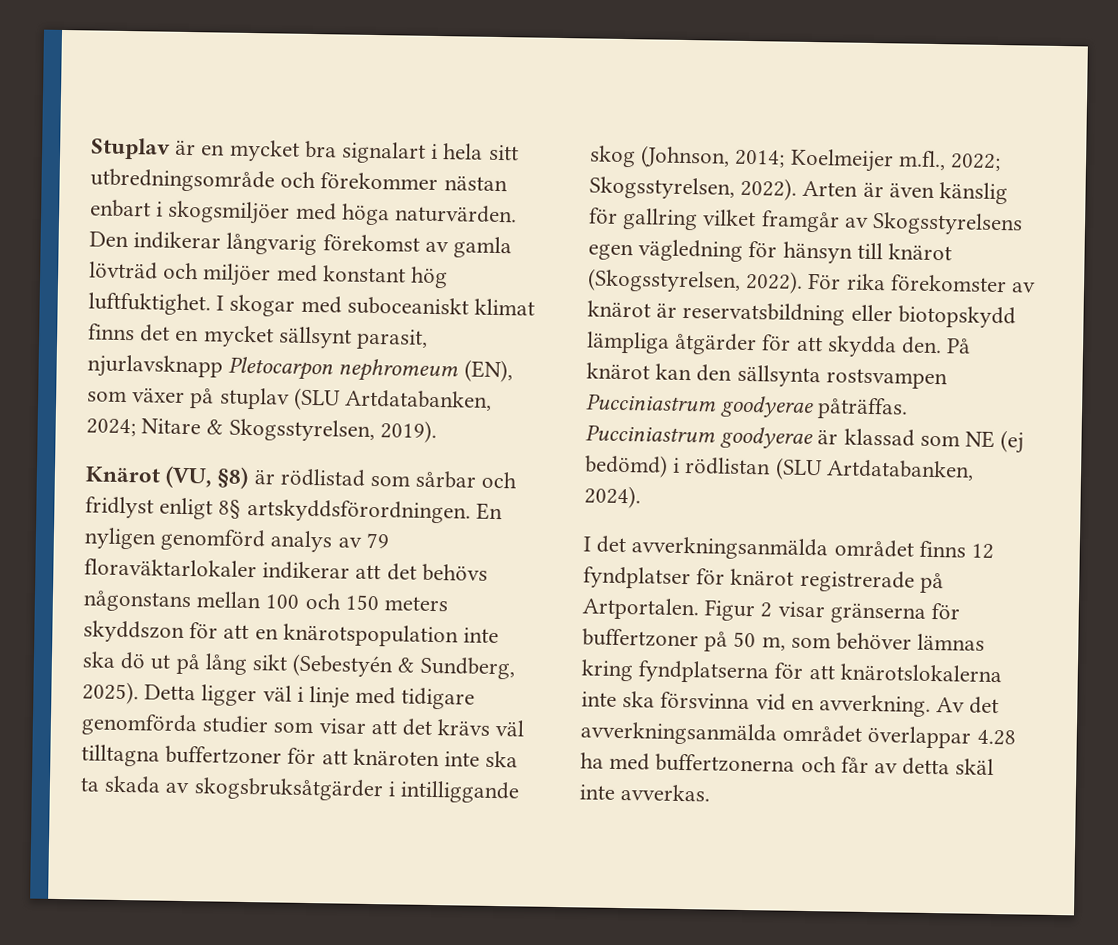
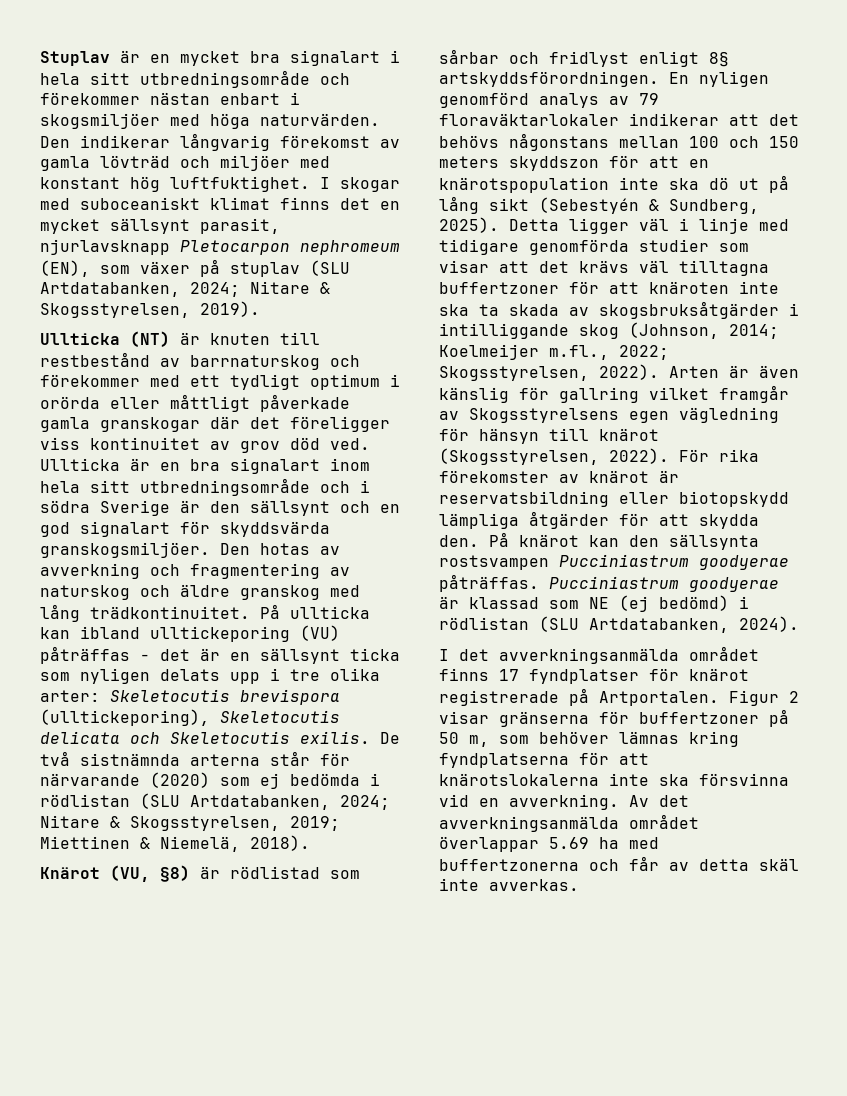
(437, 432) none -> [40,331,320,347] [40,352,360,370] [40,374,400,390] [40,394,350,412] [40,416,390,432] [40,437,370,453] [40,458,370,474] [40,478,370,496] [40,500,400,516] [40,521,330,537] [40,542,340,558] [40,563,350,579] [40,584,360,600] [40,604,370,622] [40,625,340,642] [40,646,400,664] [40,668,380,684] [40,689,340,705] [40,709,340,726] [40,731,400,744] [40,751,350,766] [40,772,380,789] [40,793,390,810] [40,815,340,831] [40,835,310,852] // Ullticka (NT) är knuten till restbestånd av barrnaturskog och förekommer med ett tydligt optimum i orörda eller måttligt påverkade gamla granskogar där det föreligger viss kontinuitet av grov död ved. Ullticka är en bra signalart inom hela sitt utbredningsområde och i södra Sverige är den sällsynt och en god signalart för skyddsvärda granskogsmiljöer. Den hotas av avverkning och fragmentering av naturskog och äldre granskog med lång trädkontinuitet. På ullticka kan ibland ulltickeporing (VU) påträffas - det är en sällsynt ticka som nyligen delats upp i tre olika arter: Skeletocutis brevispora (ulltickeporing), Skeletocutis delicata och Skeletocutis exilis. De två sistnämnda arterna står för närvarande (2020) som ej bedömda i rödlistan (SLU Artdatabanken, 2024; Nitare & Skogsstyrelsen, 2019; Miettinen & Niemelä, 2018).
[971,543,995,560] 12 -> [499,669,519,681] 17
[976,729,1016,746] 4.28 -> [549,837,589,849] 5.69

